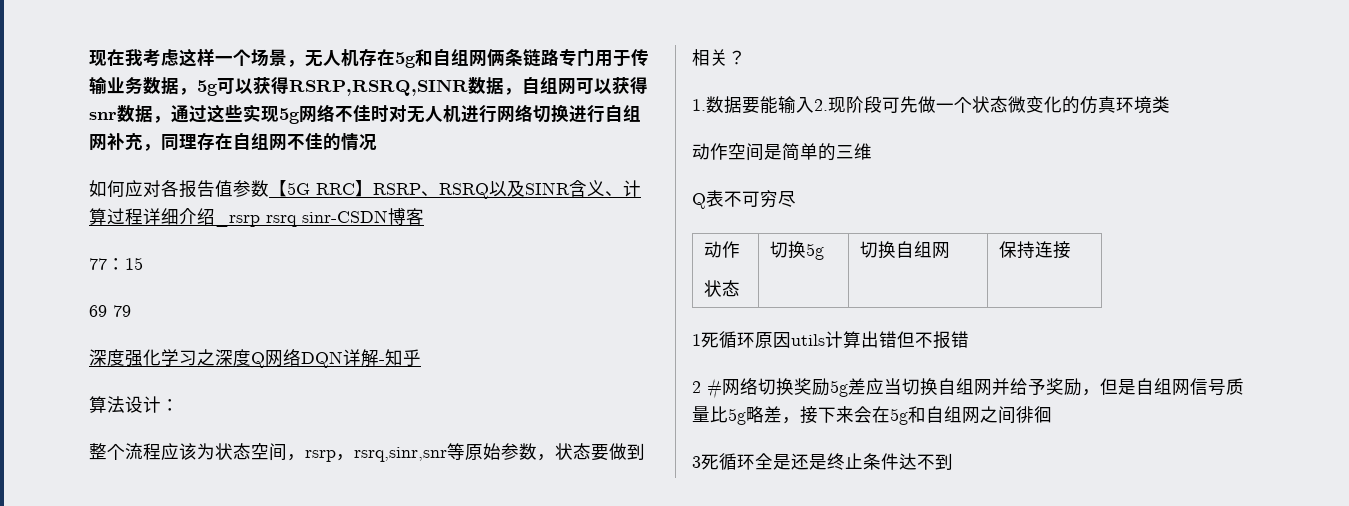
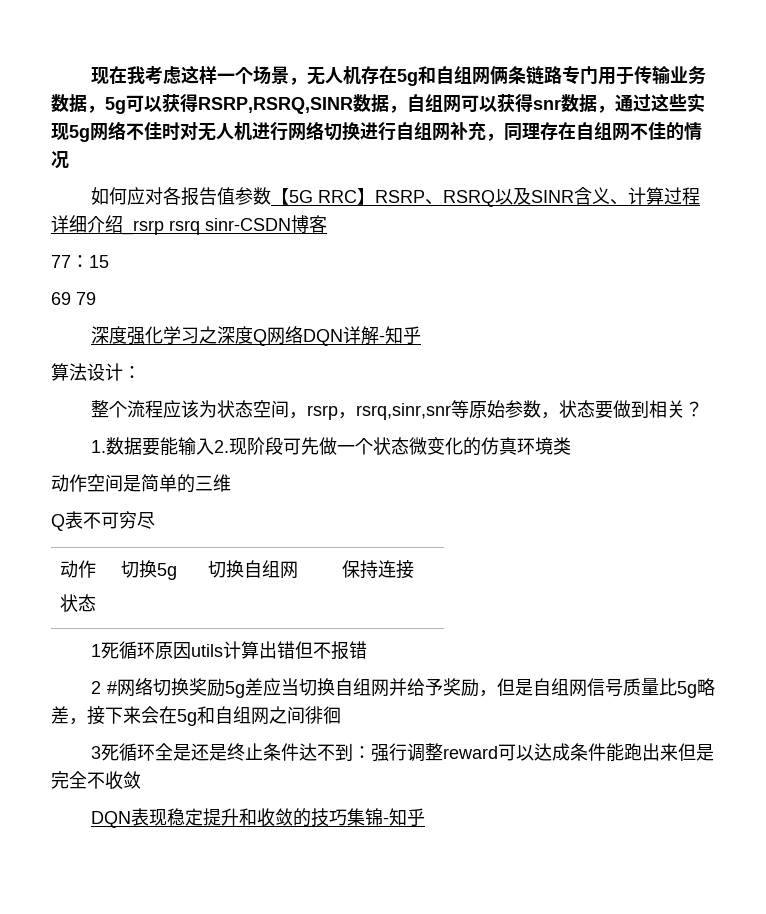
(953, 461) none -> [352,743,714,762] [51,771,141,790] [90,808,425,828] ：强行调整reward可以达成条件能跑出来但是完全不收敛 // DQN表现稳定提升和收敛的技巧集锦-知乎

